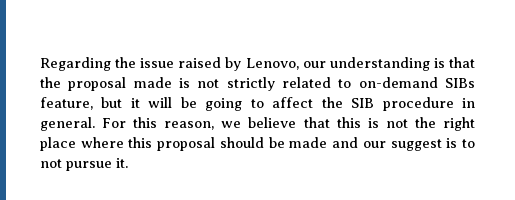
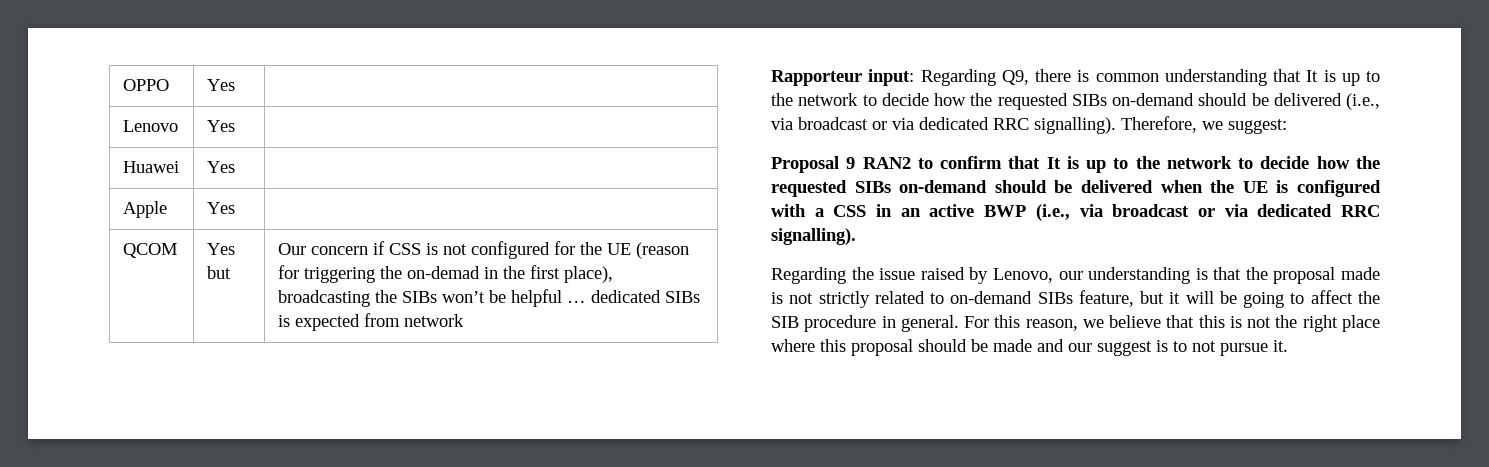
(40, 64) none -> [122,79,169,91] [206,79,235,91] [122,120,178,132] [206,120,235,132] [122,161,179,173] [206,161,235,173] [122,201,167,218] [206,202,235,214] [122,243,177,258] [206,243,235,255] [206,266,231,279] [277,241,689,259] [277,265,613,283] [277,289,700,307] [277,313,464,331] [771,69,1380,86] [771,93,1380,110] [771,116,1287,134] [771,156,1380,173] [771,180,1381,197] [771,204,1380,221] [771,228,856,245] OPPO | Yes | // Lenovo | Yes | // Huawei | Yes | // Apple | Yes | // QCOM | Yes but | Our concern if CSS is not configured for the UE (reason for triggering the on-demad in the first place), broadcasting the SIBs won’t be helpful … dedicated SIBs is expected from network // Rapporteur input: Regarding Q9, there is common understanding that It is up to the network to decide how the requested SIBs on-demand should be delivered (i.e., via broadcast or via dedicated RRC signalling). Therefore, we suggest: // Proposal 9 RAN2 to confirm that It is up to the network to decide how the requested SIBs on-demand should be delivered when the UE is configured with a CSS in an active BWP (i.e., via broadcast or via dedicated RRC signalling). //

